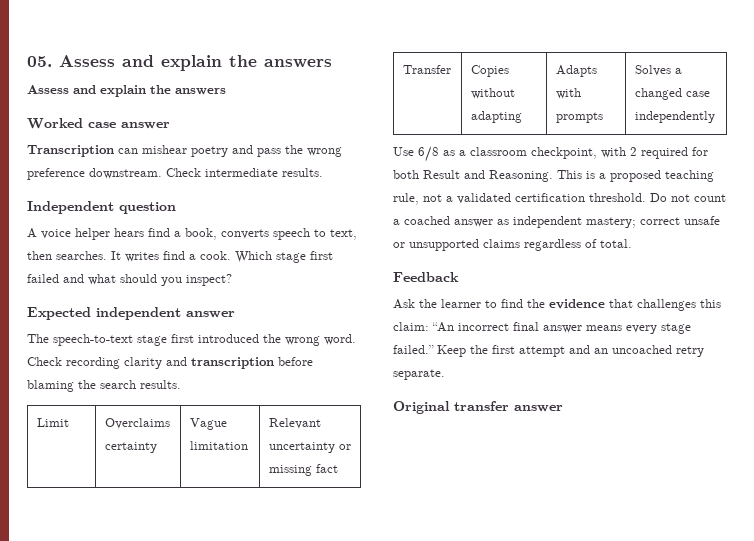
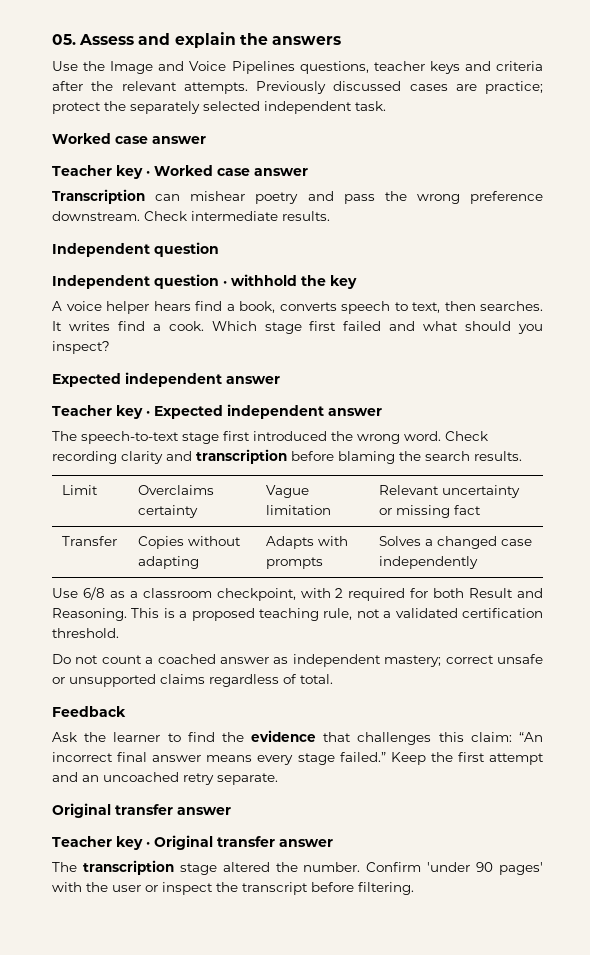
[27,85,226,97] Assess and explain the answers // -> [52,61,544,74] [52,81,543,94] [52,101,386,114] [52,133,206,144] [52,165,150,179] Use the Image and Voice Pipelines questions, teacher keys and criteria after the relevant attempts. Previously discussed cases are practice; protect the separately selected independent task. // Worked case answer // Teacher key ·
(176, 208) none -> [52,274,357,289] // Independent question · withhold the key
(235, 314) none -> [52,404,382,419] // Teacher key · Expected independent answer
(646, 197) none -> (119, 633) //
(563, 408) none -> [52,835,333,850] [52,860,544,875] [52,882,414,895] // Teacher key · Original transfer answer // The transcription stage altered the number. Confirm 'under 90 pages' with the user or inspect the transcript before filtering.

